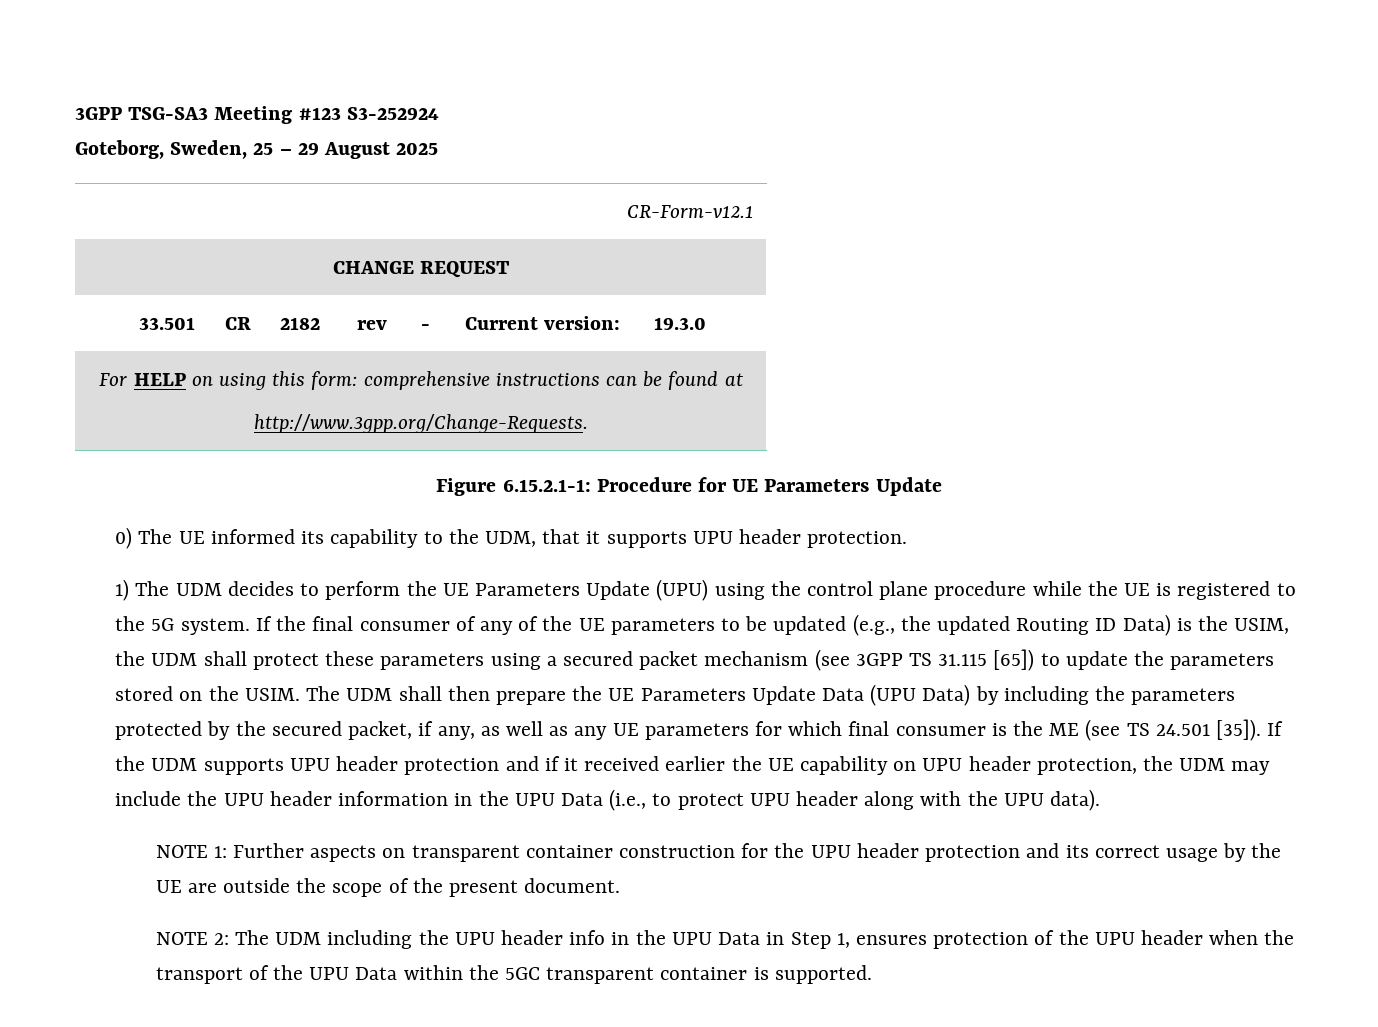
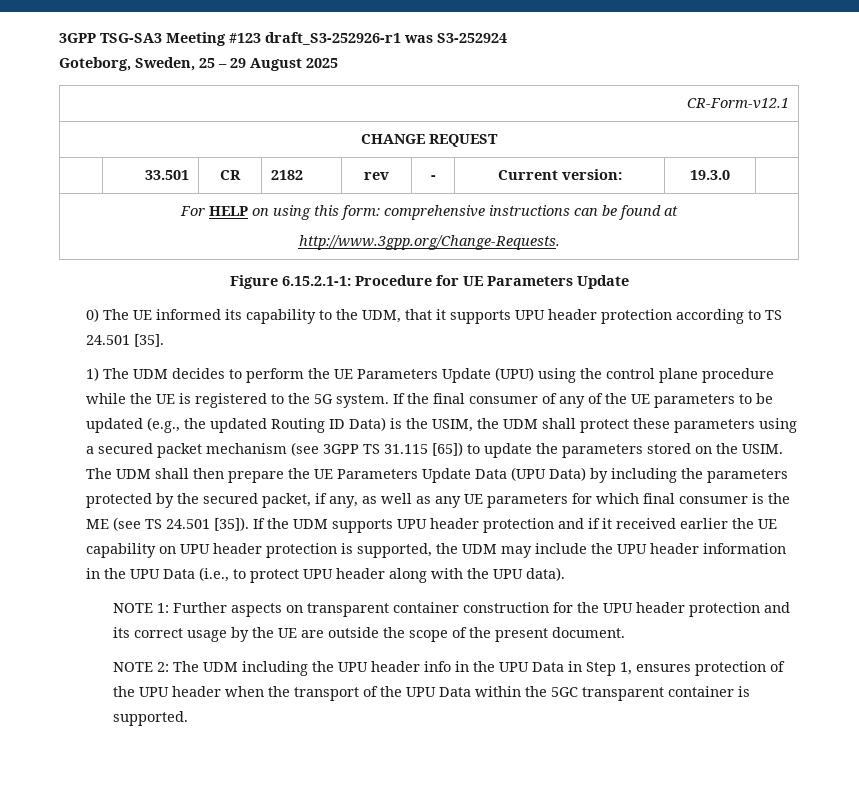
(341, 113) none -> [265,32,433,45] draft_S3-252926-r1 was
[807,531,908,548] protection. -> [600,309,782,324] [85,334,164,347] protection according to TS 24.501 [35].
[1036,758,1137,775] protection, -> [265,543,432,558] protection is supported,

